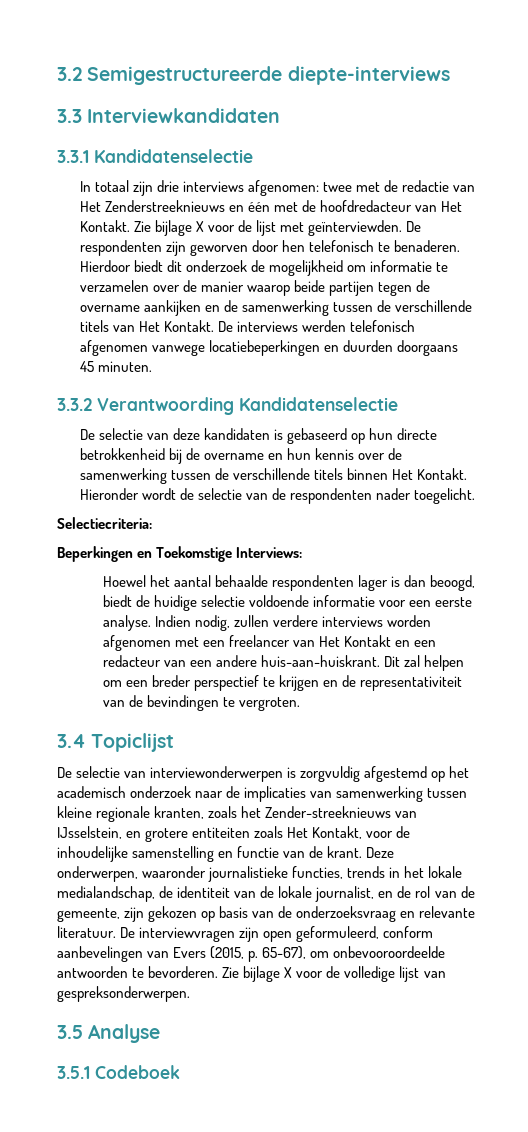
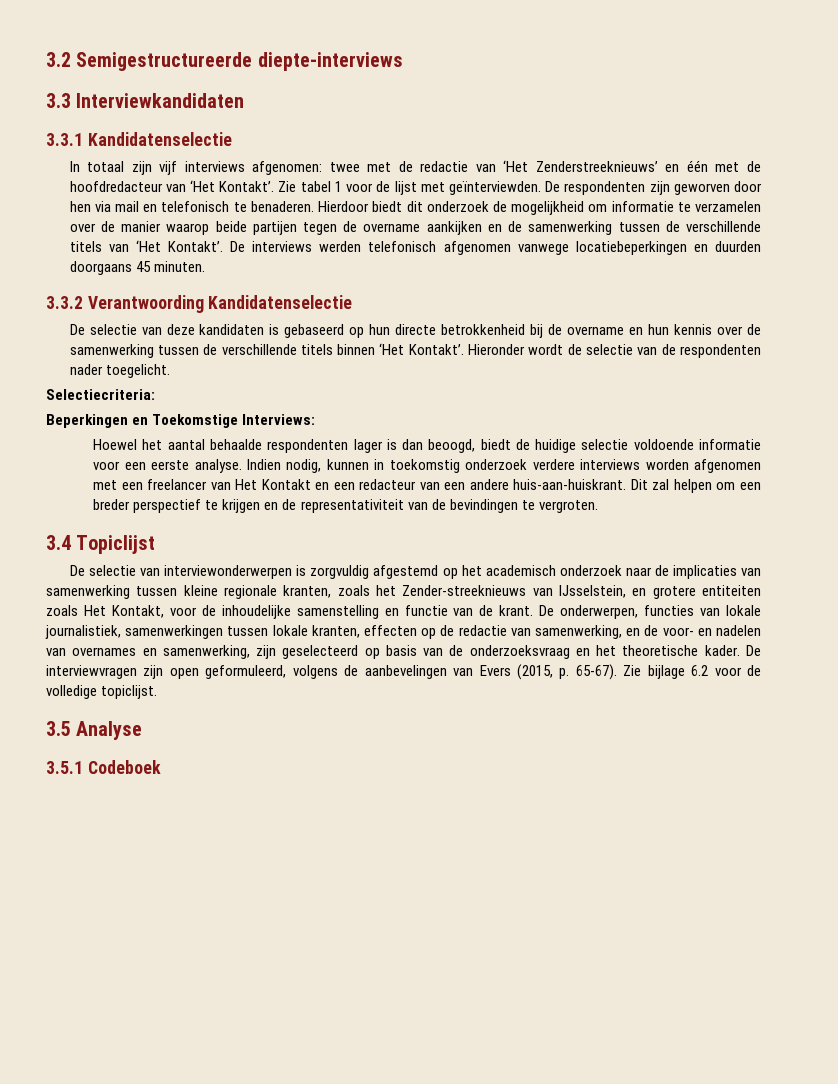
[156,180,179,192] drie -> [159,161,178,175] vijf
[79,200,225,212] Het Zenderstreeknieuws -> [503,160,658,172] ‘Het Zenderstreeknieuws’
[441,201,463,212] [79,220,204,236] Het Kontakt. Zie bijlage X -> [190,180,342,192] ‘Het Kontakt’. Zie tabel 1
(306, 246) none -> [94,201,158,212] via mail en
[138,320,214,332] Het Kontakt. -> [135,240,223,252] ‘Het Kontakt’.
[392,468,468,480] Het Kontakt. -> [379,343,464,355] ‘Het Kontakt’.
[233,615,269,627] zullen -> [326,459,528,473] kunnen in toekomstig onderzoek
[366,847,395,858] [57,866,463,882] [57,886,475,902] [57,906,198,922] Deze onderwerpen, waaronder journalistieke functies, trends in het lokale medialandschap, de identiteit van de lokale journalist, en de rol van de gemeente, zijn gekozen -> [539,605,761,619] [45,625,762,639] [46,645,359,659] De onderwerpen, functies van lokale journalistiek, samenwerkingen tussen lokale kranten, effecten op de redactie van samenwerking, en de voor- en nadelen van overnames en samenwerking, zijn geselecteerd
[419,906,476,918] [57,926,116,938] relevante literatuur. -> [596,645,740,656] het theoretische kader.
[383,926,434,938] conform -> [292,665,359,679] volgens de
[262,946,446,959] [57,966,293,982] 65-67), om onbevooroordeelde antwoorden te bevorderen. Zie bijlage X -> [575,664,709,680] 65-67). Zie bijlage 6.2
[399,966,446,982] [57,986,190,1002] lijst van gespreksonderwerpen. -> [101,685,158,699] topiclijst.

